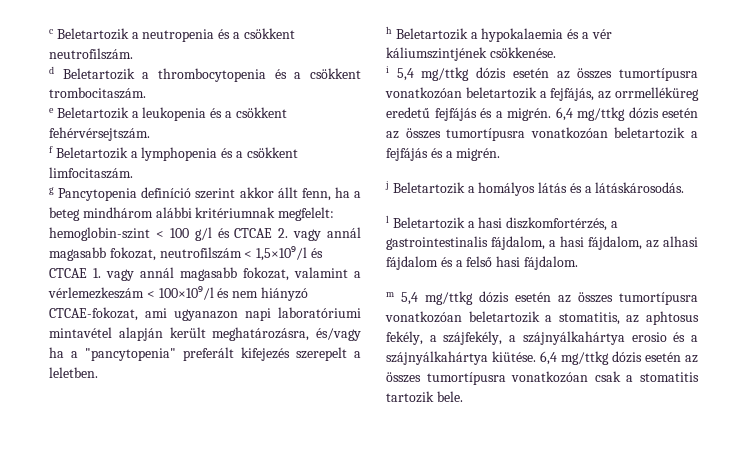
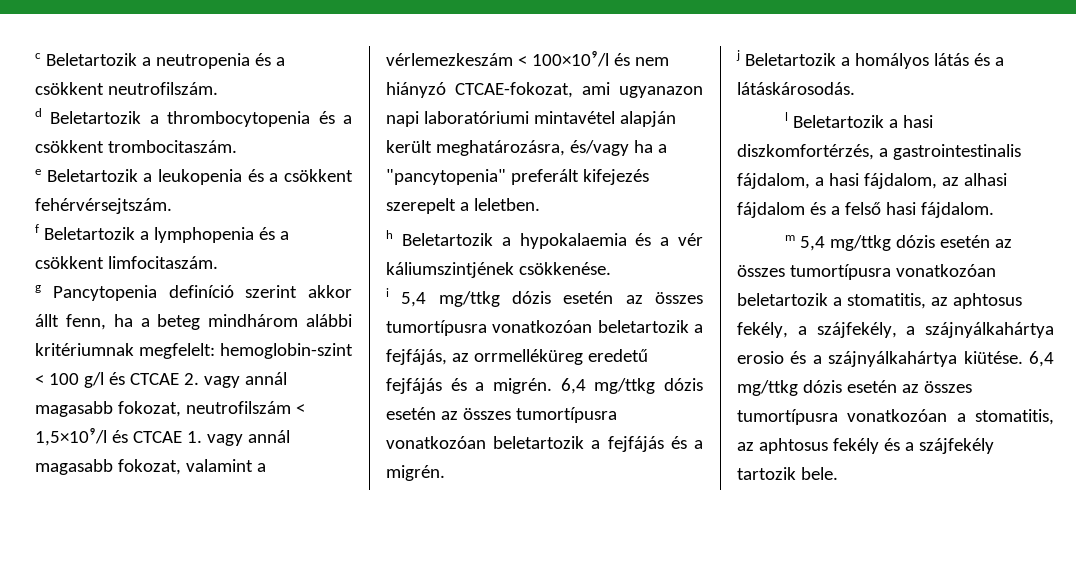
[594,371,699,382] csak a stomatitis -> [956,409,1054,425] [737,438,994,454] a stomatitis, az aphtosus fekély és a szájfekély

